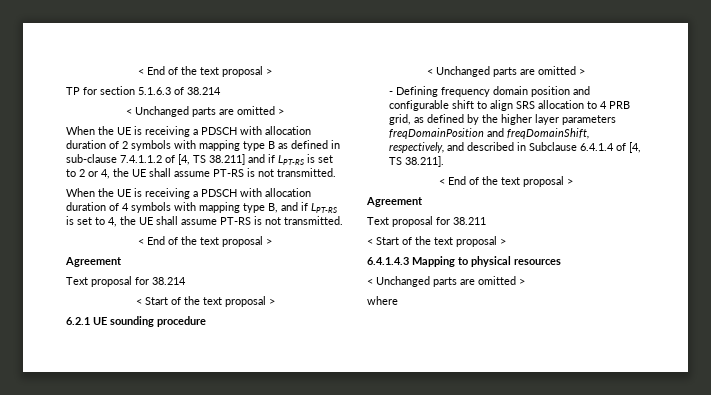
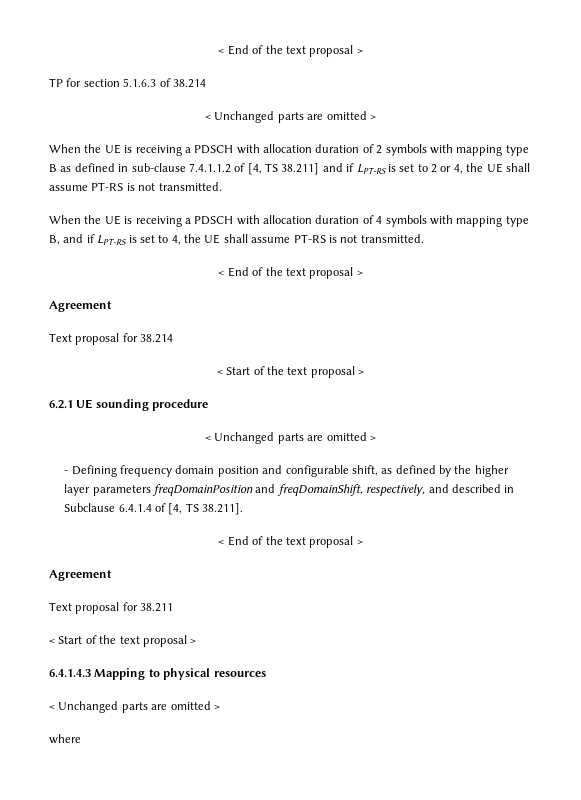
[451,100,630,111] [388,114,411,125] shift to align SRS allocation to 4 PRB grid, -> [351,465,378,476] shift,

